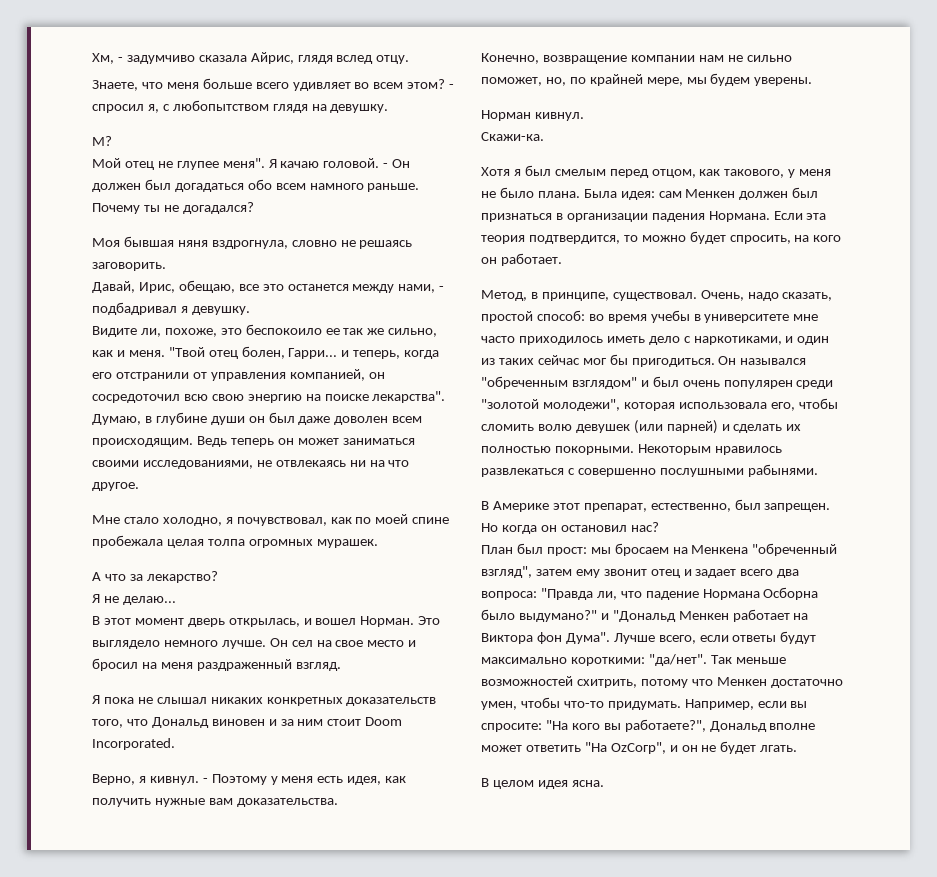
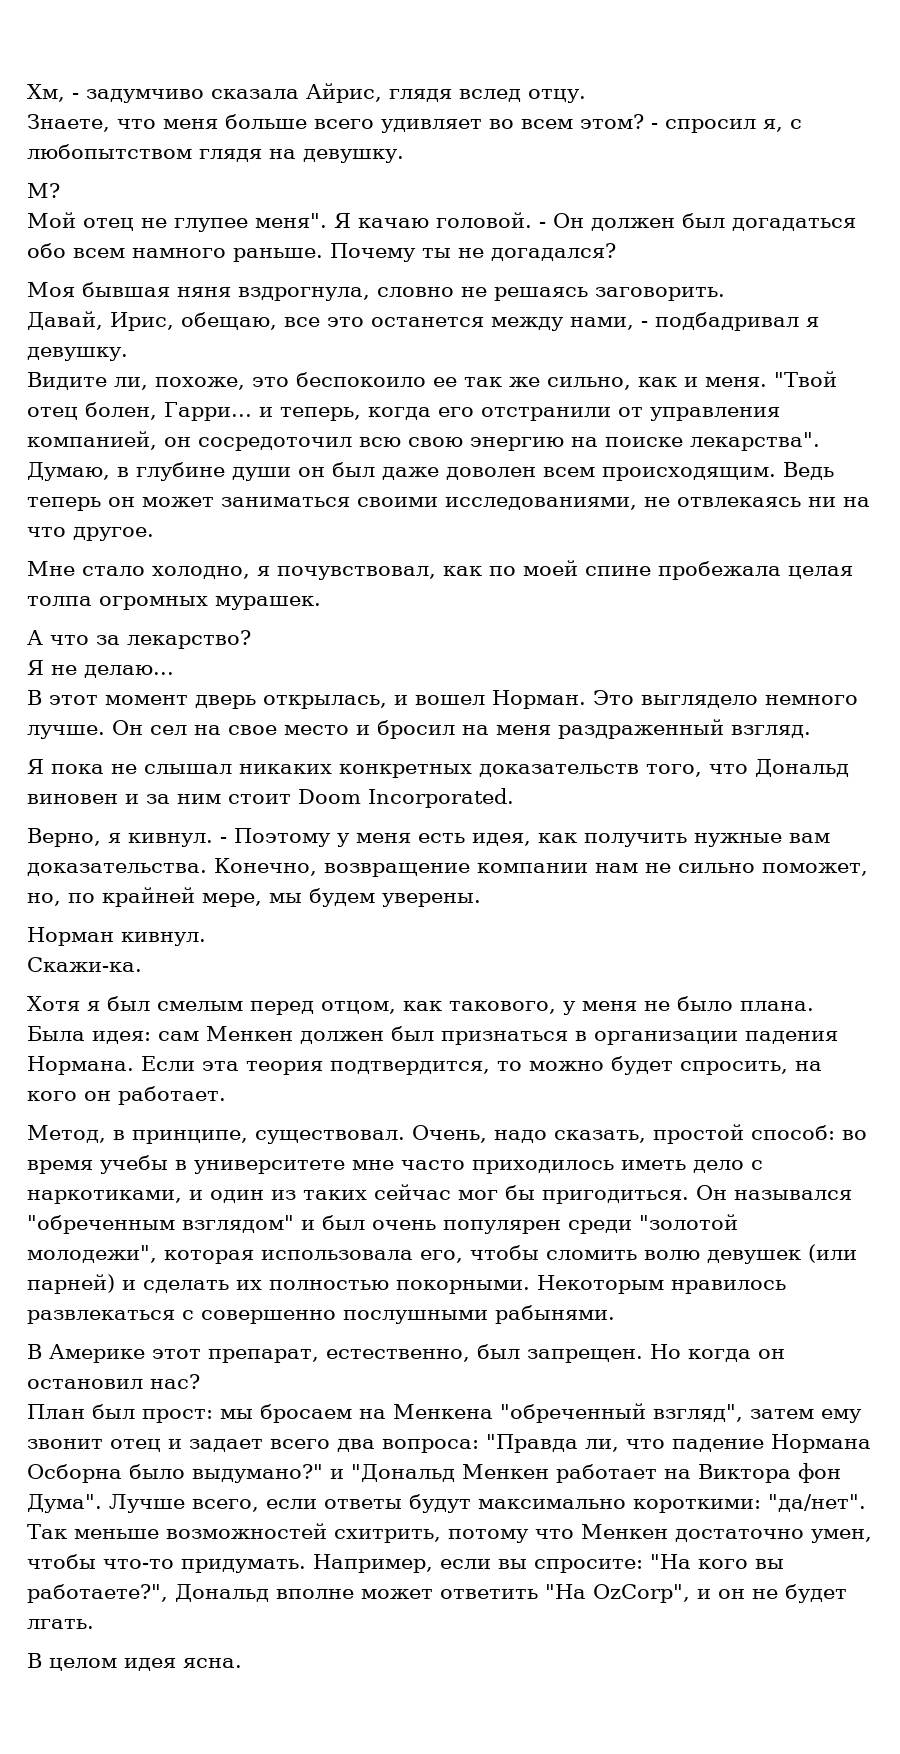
(338, 802) // -> (207, 869) none
[610,742,666,754] OzCогр", -> [593,1584,690,1603] OzCorp",

